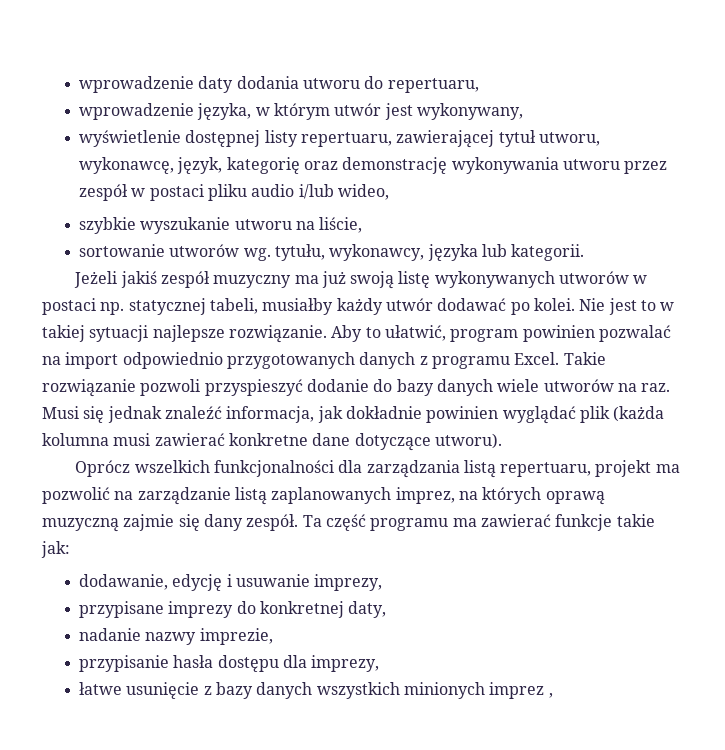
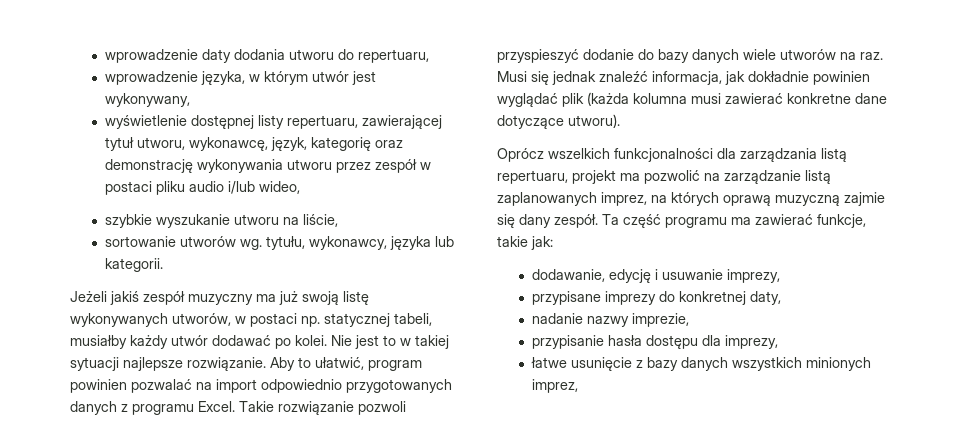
[559,271,630,284] utworów -> [172,313,231,326] utworów,
[555,514,613,531] funkcje -> [817,214,866,228] funkcje,
[489,682,553,699] imprez , -> [531,379,578,393] imprez,

